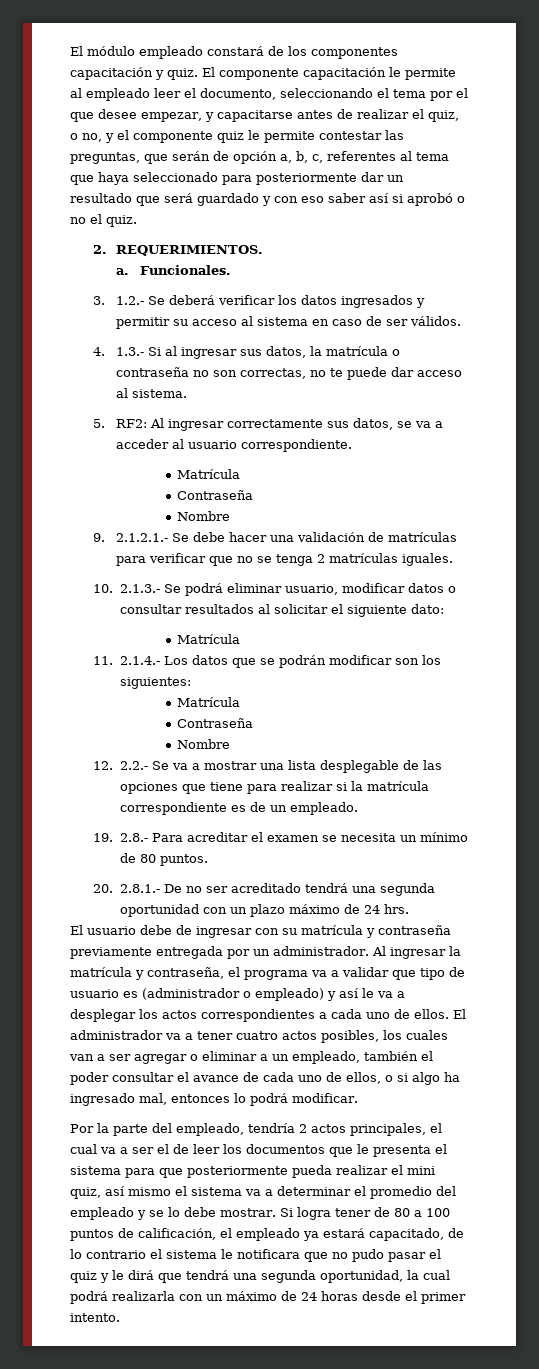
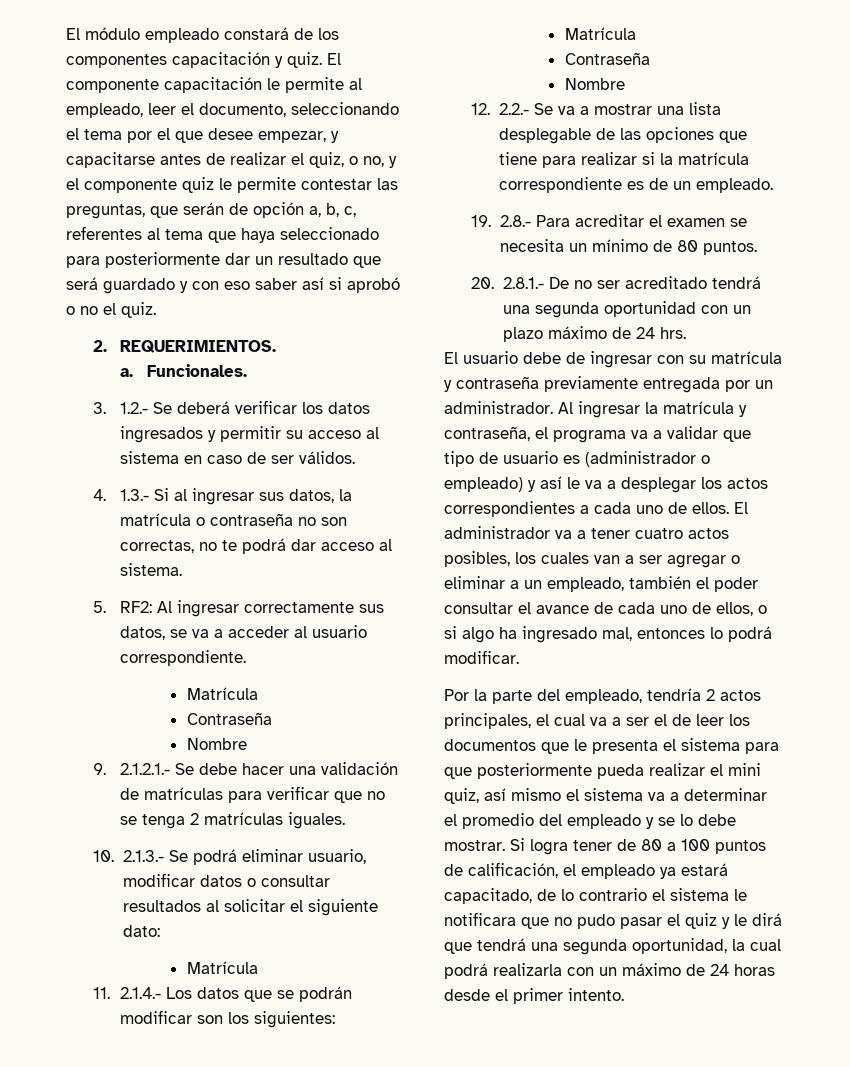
[86,88,150,101] empleado -> [66,103,143,118] empleado,
[347,367,388,380] puede -> [242,538,287,554] podrá

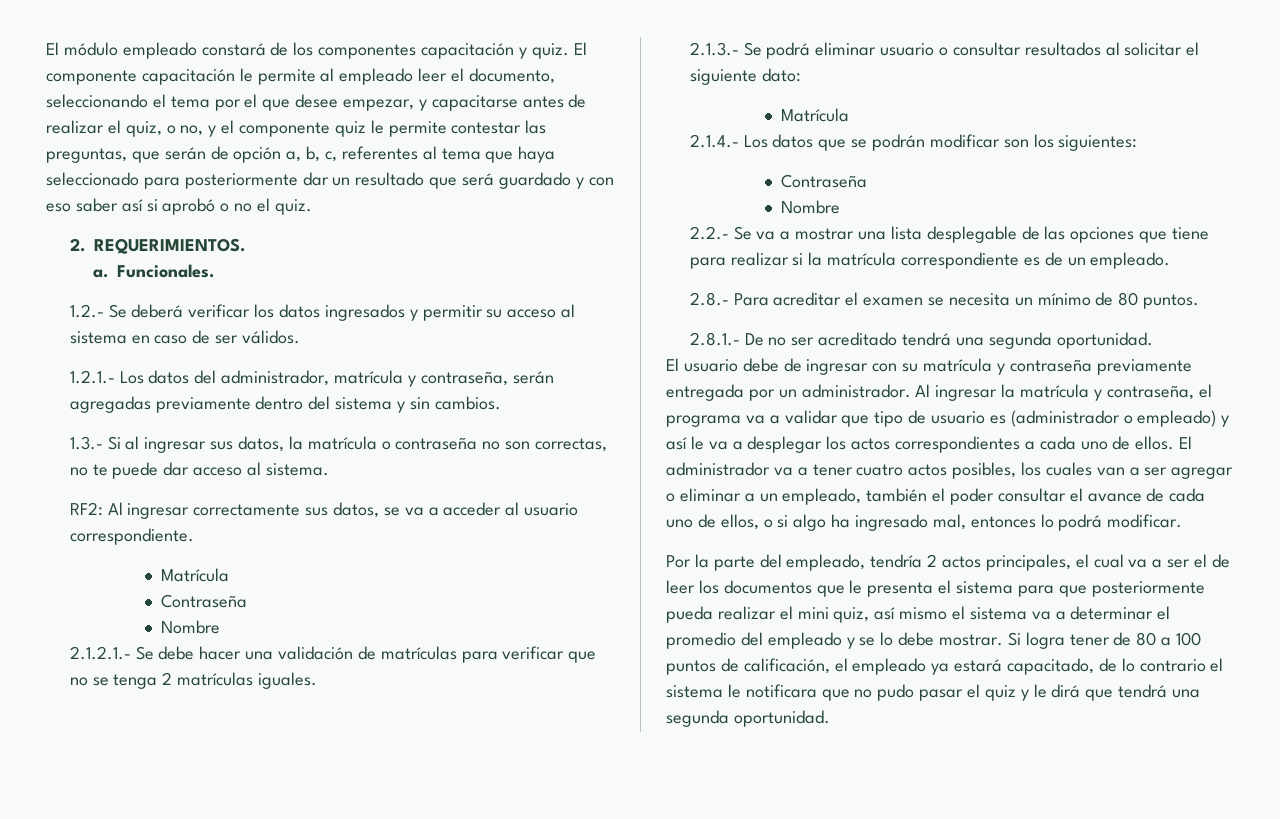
[66,103,143,118] empleado, -> [339,68,414,85] empleado
[93,402,107,414] 3. -> (215, 271) none
[93,489,107,501] 4. -> [69,370,554,387] [69,396,501,413] 1.2.1.- Los datos del administrador, matrícula y contraseña, serán agregadas previamente dentro del sistema y sin cambios. //
[242,538,287,554] podrá -> [112,462,159,479] puede
[93,601,107,613] 5. -> (329, 469) none
[93,763,107,775] 9. -> (220, 627) none
[93,850,115,862] 10. -> (318, 680) none
[307,849,366,864] [122,873,242,887] usuario, modificar datos -> [880,43,935,56] usuario
[93,987,111,999] 11. -> (849, 115) none
[564,27,636,40] [564,52,650,65] [564,78,625,90] [471,103,491,115] // Matrícula // Contraseña // Nombre // 12. -> [780,174,867,188] [780,200,840,214] // Contraseña // Nombre //
[471,215,492,227] 19. -> (1171, 260) none
[471,277,495,289] 20. -> (1200, 301) none
[603,301,751,317] [502,326,686,342] oportunidad con un plazo máximo de 24 hrs. -> [1056,332,1153,349] oportunidad.
[632,938,781,954] [444,963,775,979] [444,988,624,1004] oportunidad, la cual podrá realizarla con un máximo de 24 horas desde el primer intento. -> [733,710,830,727] oportunidad.

